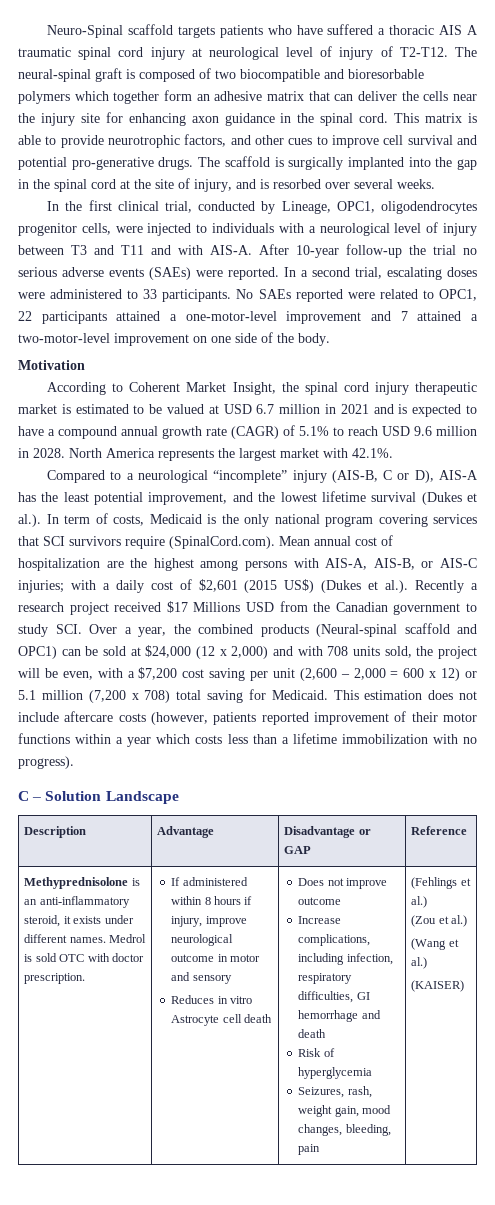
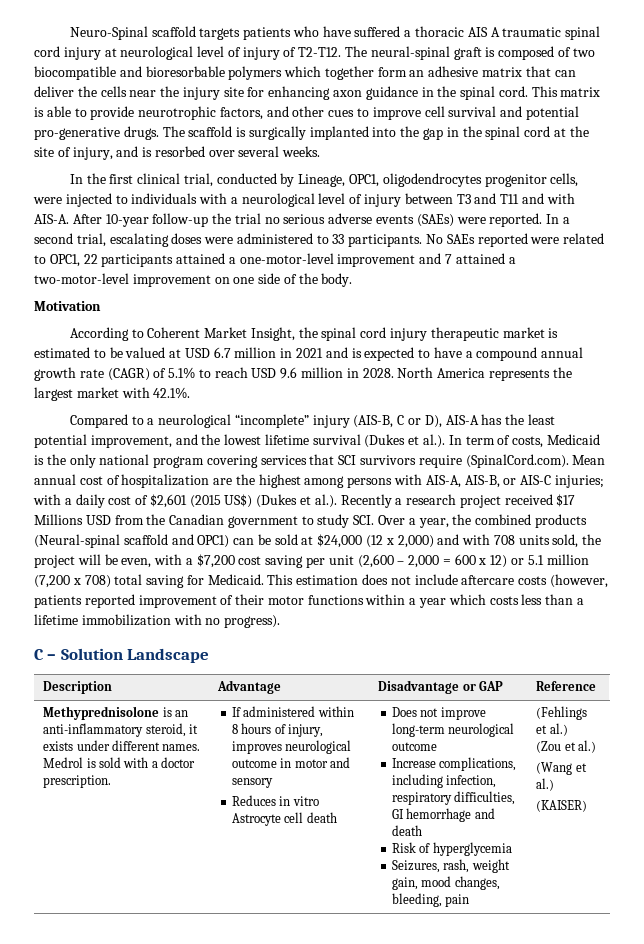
[59,953,110,962] OTC with -> [123,757,158,768] with a
[244,896,253,905] [171,916,247,927] if injury, improve -> [274,724,324,737] [232,741,283,754] of injury, improves
(387, 883) none -> [392,723,515,737] long-term neurological

